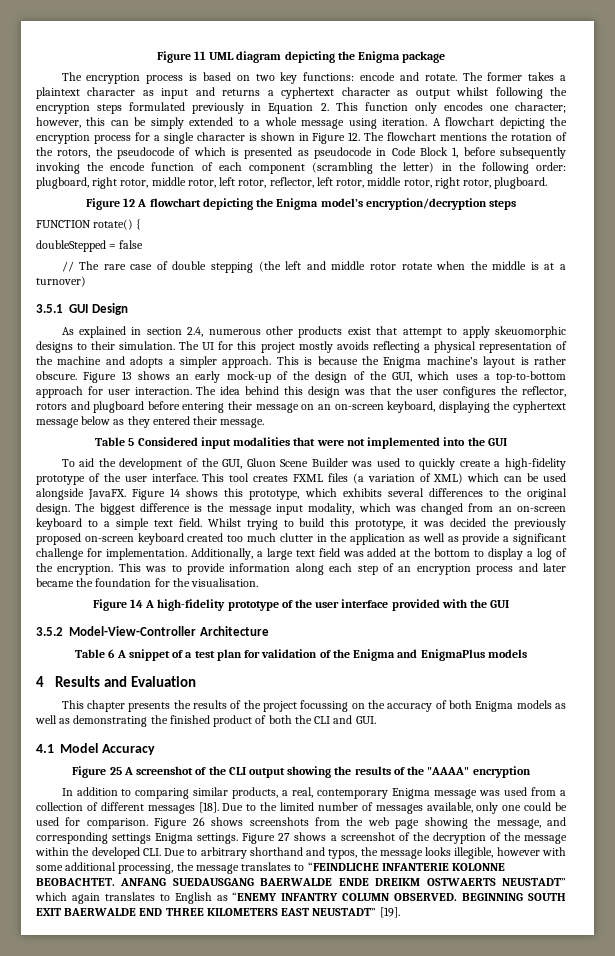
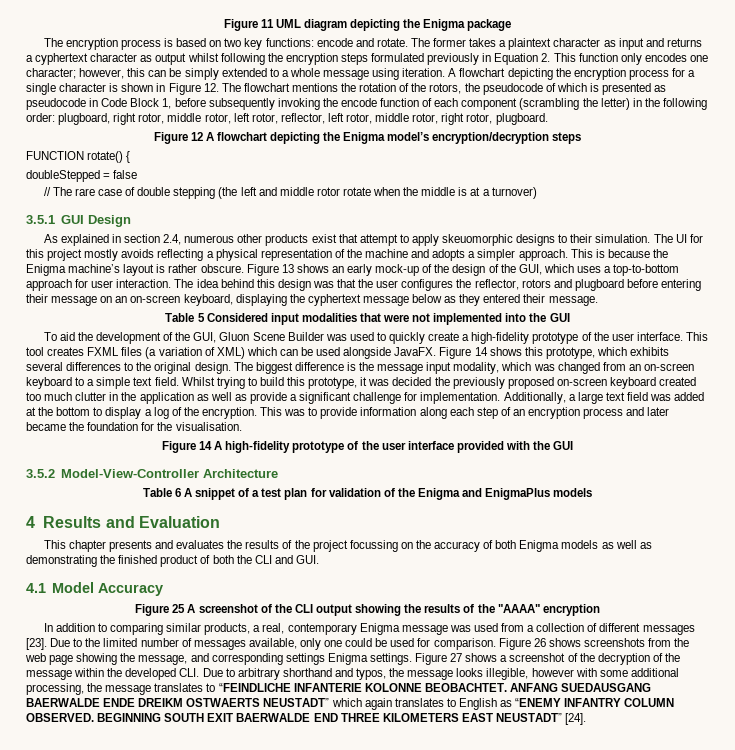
(171, 707) none -> [154,540,225,549] and evaluates
[198,802,219,813] [18]. -> [26,638,47,650] [23].
[379,907,400,918] [19]. -> [565,713,587,725] [24].

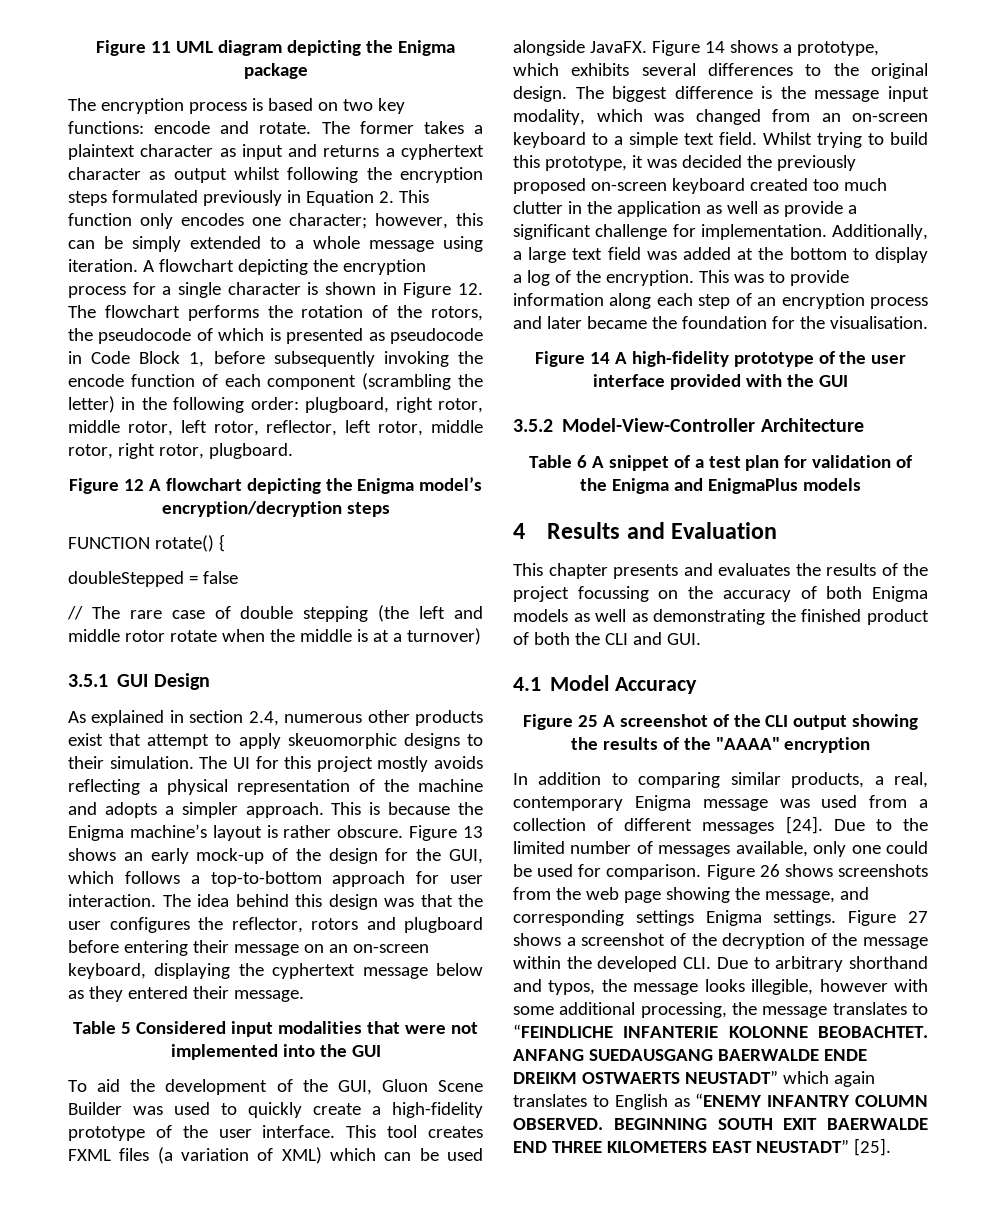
[291,83,338,92] mentions -> [187,305,259,321] performs
[488,264,499,273] of -> [385,848,409,861] for
[576,266,601,273] uses -> [124,871,180,884] follows
[524,347,543,356] this -> [782,44,792,53] a
[26,638,47,650] [23]. -> [785,816,823,834] [24].
[565,713,587,725] [24]. -> [853,1138,891,1156] [25].

